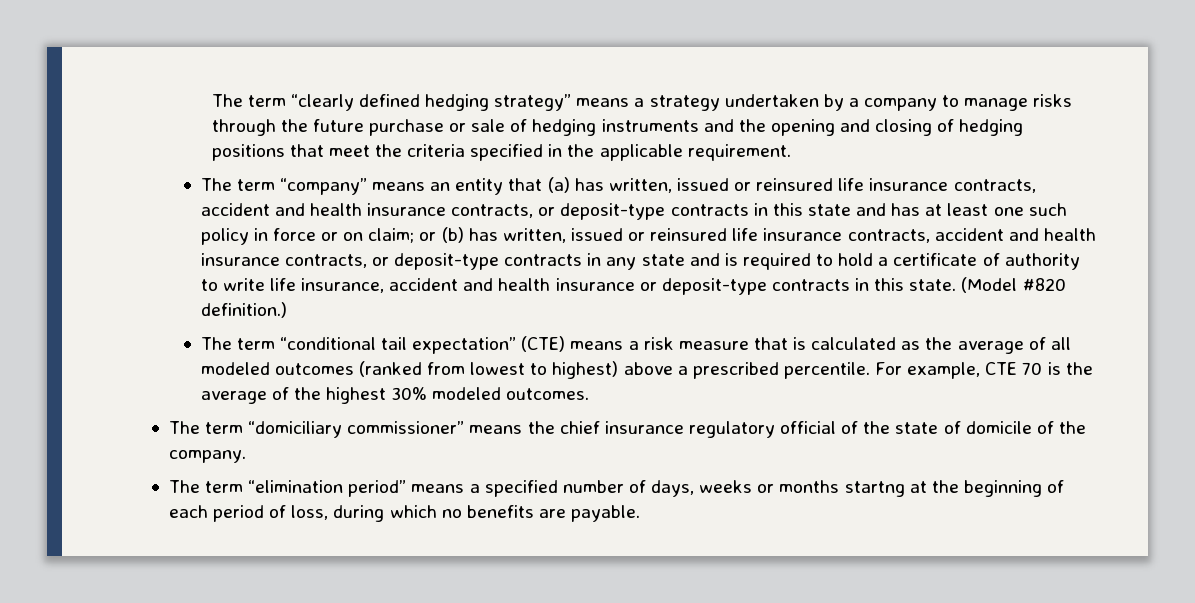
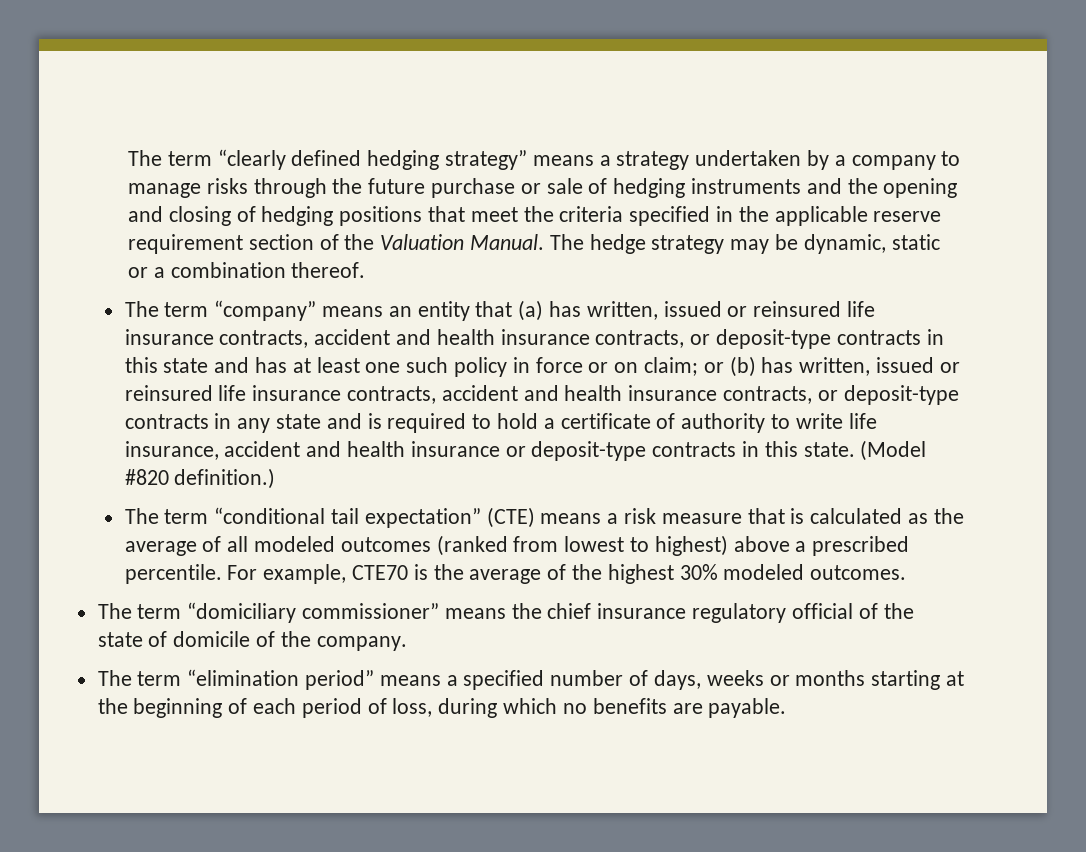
[687,144,791,161] requirement. -> [873,211,942,222] [127,234,940,254] [127,262,366,278] reserve requirement section of the Valuation Manual. The hedge strategy may be dynamic, static or a combination thereof.
[985,362,1043,375] CTE 70 -> [352,565,409,580] CTE70
[844,481,905,497] startng -> [871,670,941,690] starting

